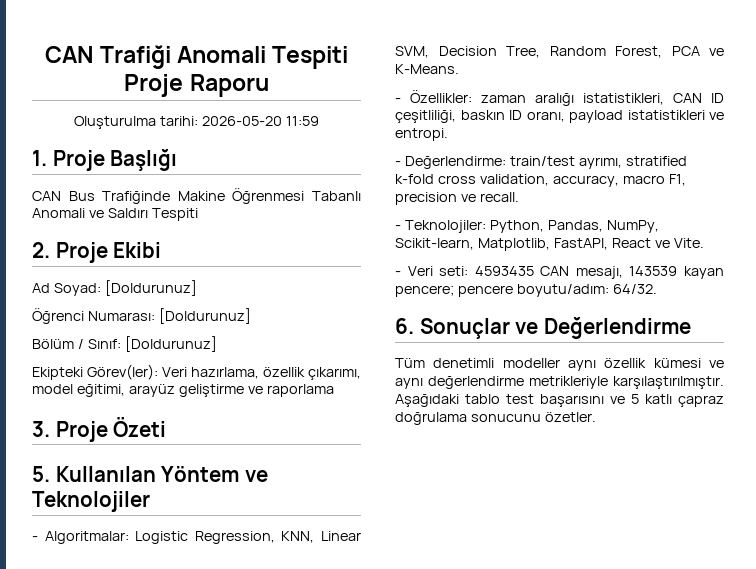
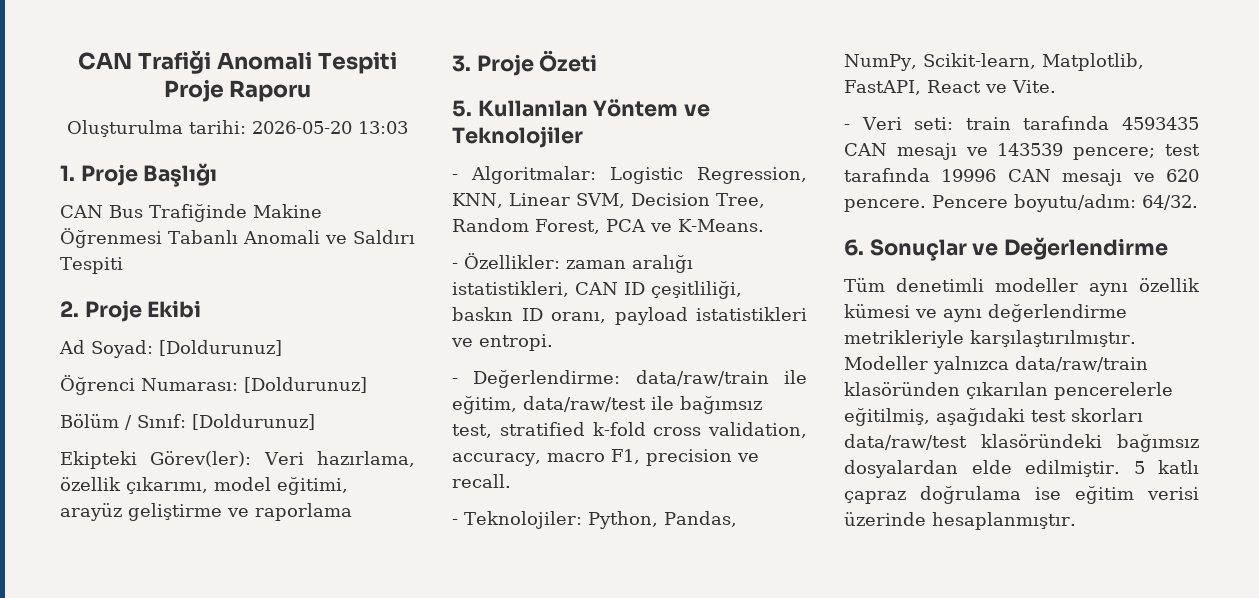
[285,116,319,126] 11:59 -> [358,121,408,134] 13:03
[509,156,622,169] train/test ayrımı, -> [635,370,807,386] [452,396,762,414] [452,424,492,438] data/raw/train ile eğitim, data/raw/test ile bağımsız test,
[474,266,724,279] [395,285,513,297] 4593435 CAN mesajı, 143539 kayan pencere; pencere -> [965,116,1199,130] [844,143,1200,160] [844,168,1199,186] [844,195,1008,212] train tarafında 4593435 CAN mesajı ve 143539 pencere; test tarafında 19996 CAN mesajı ve 620 pencere. Pencere
[395,394,724,407] [395,412,596,425] Aşağıdaki tablo test başarısını ve 5 katlı çapraz doğrulama sonucunu özetler. -> [844,356,1148,374] [844,382,1173,400] [844,408,1143,426] [844,434,1199,452] [844,460,1199,478] [844,486,1199,504] [844,512,1076,530] Modeller yalnızca data/raw/train klasöründen çıkarılan pencerelerle eğitilmiş, aşağıdaki test skorları data/raw/test klasöründeki bağımsız dosyalardan elde edilmiştir. 5 katlı çapraz doğrulama ise eğitim verisi üzerinde hesaplanmıştır.

